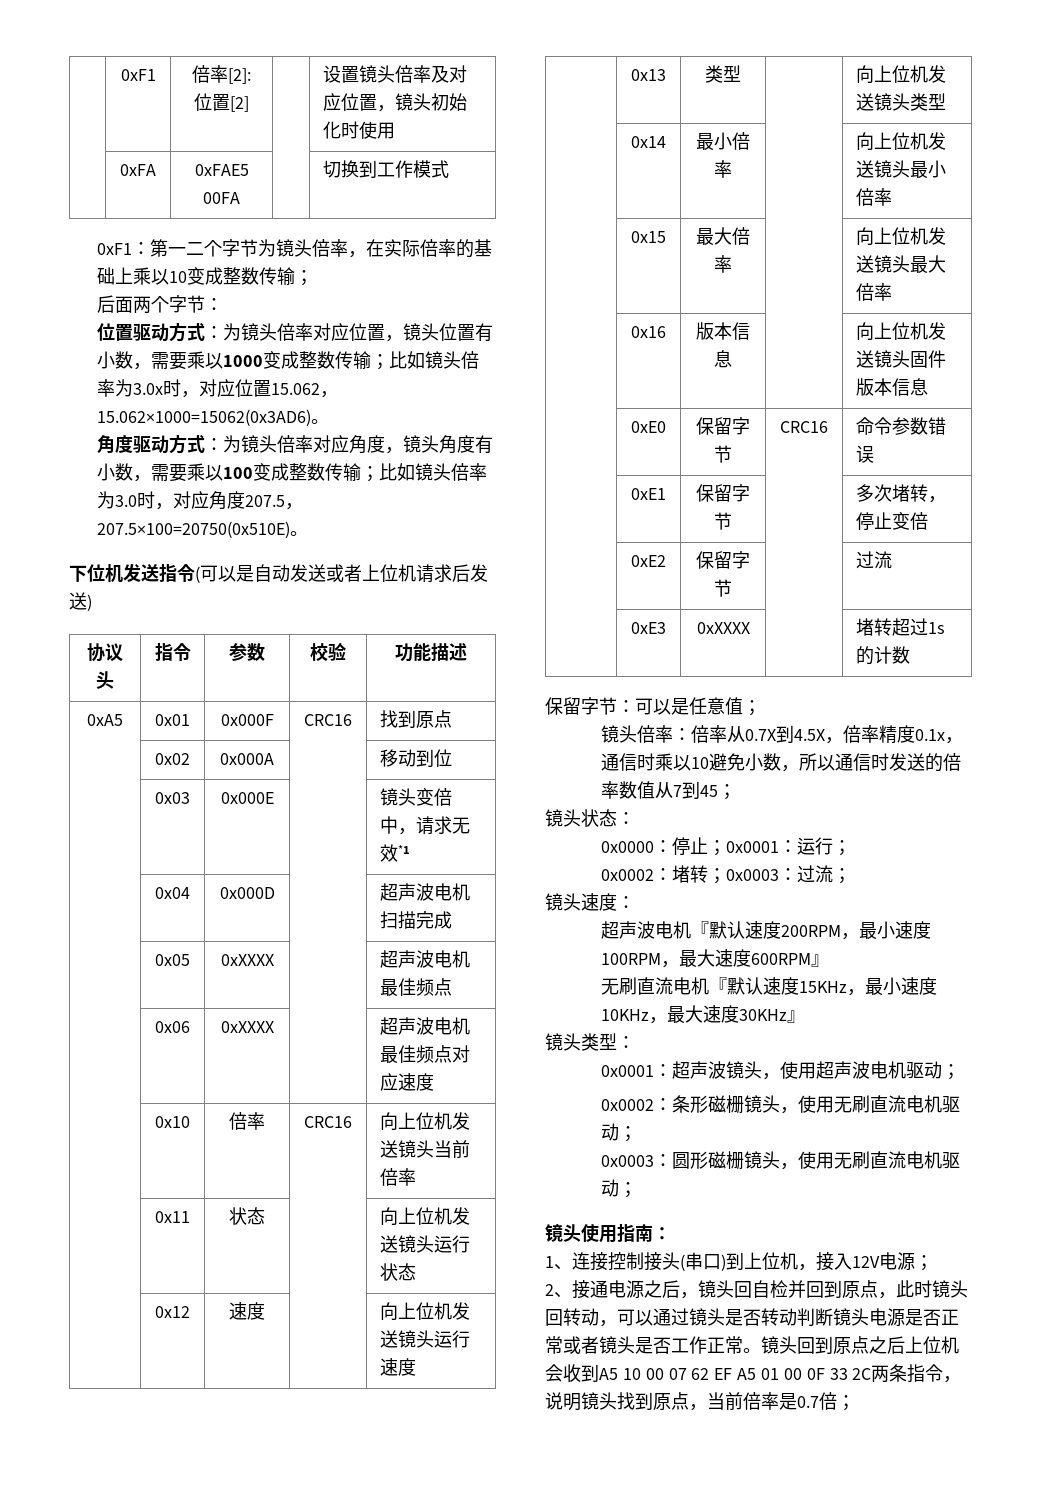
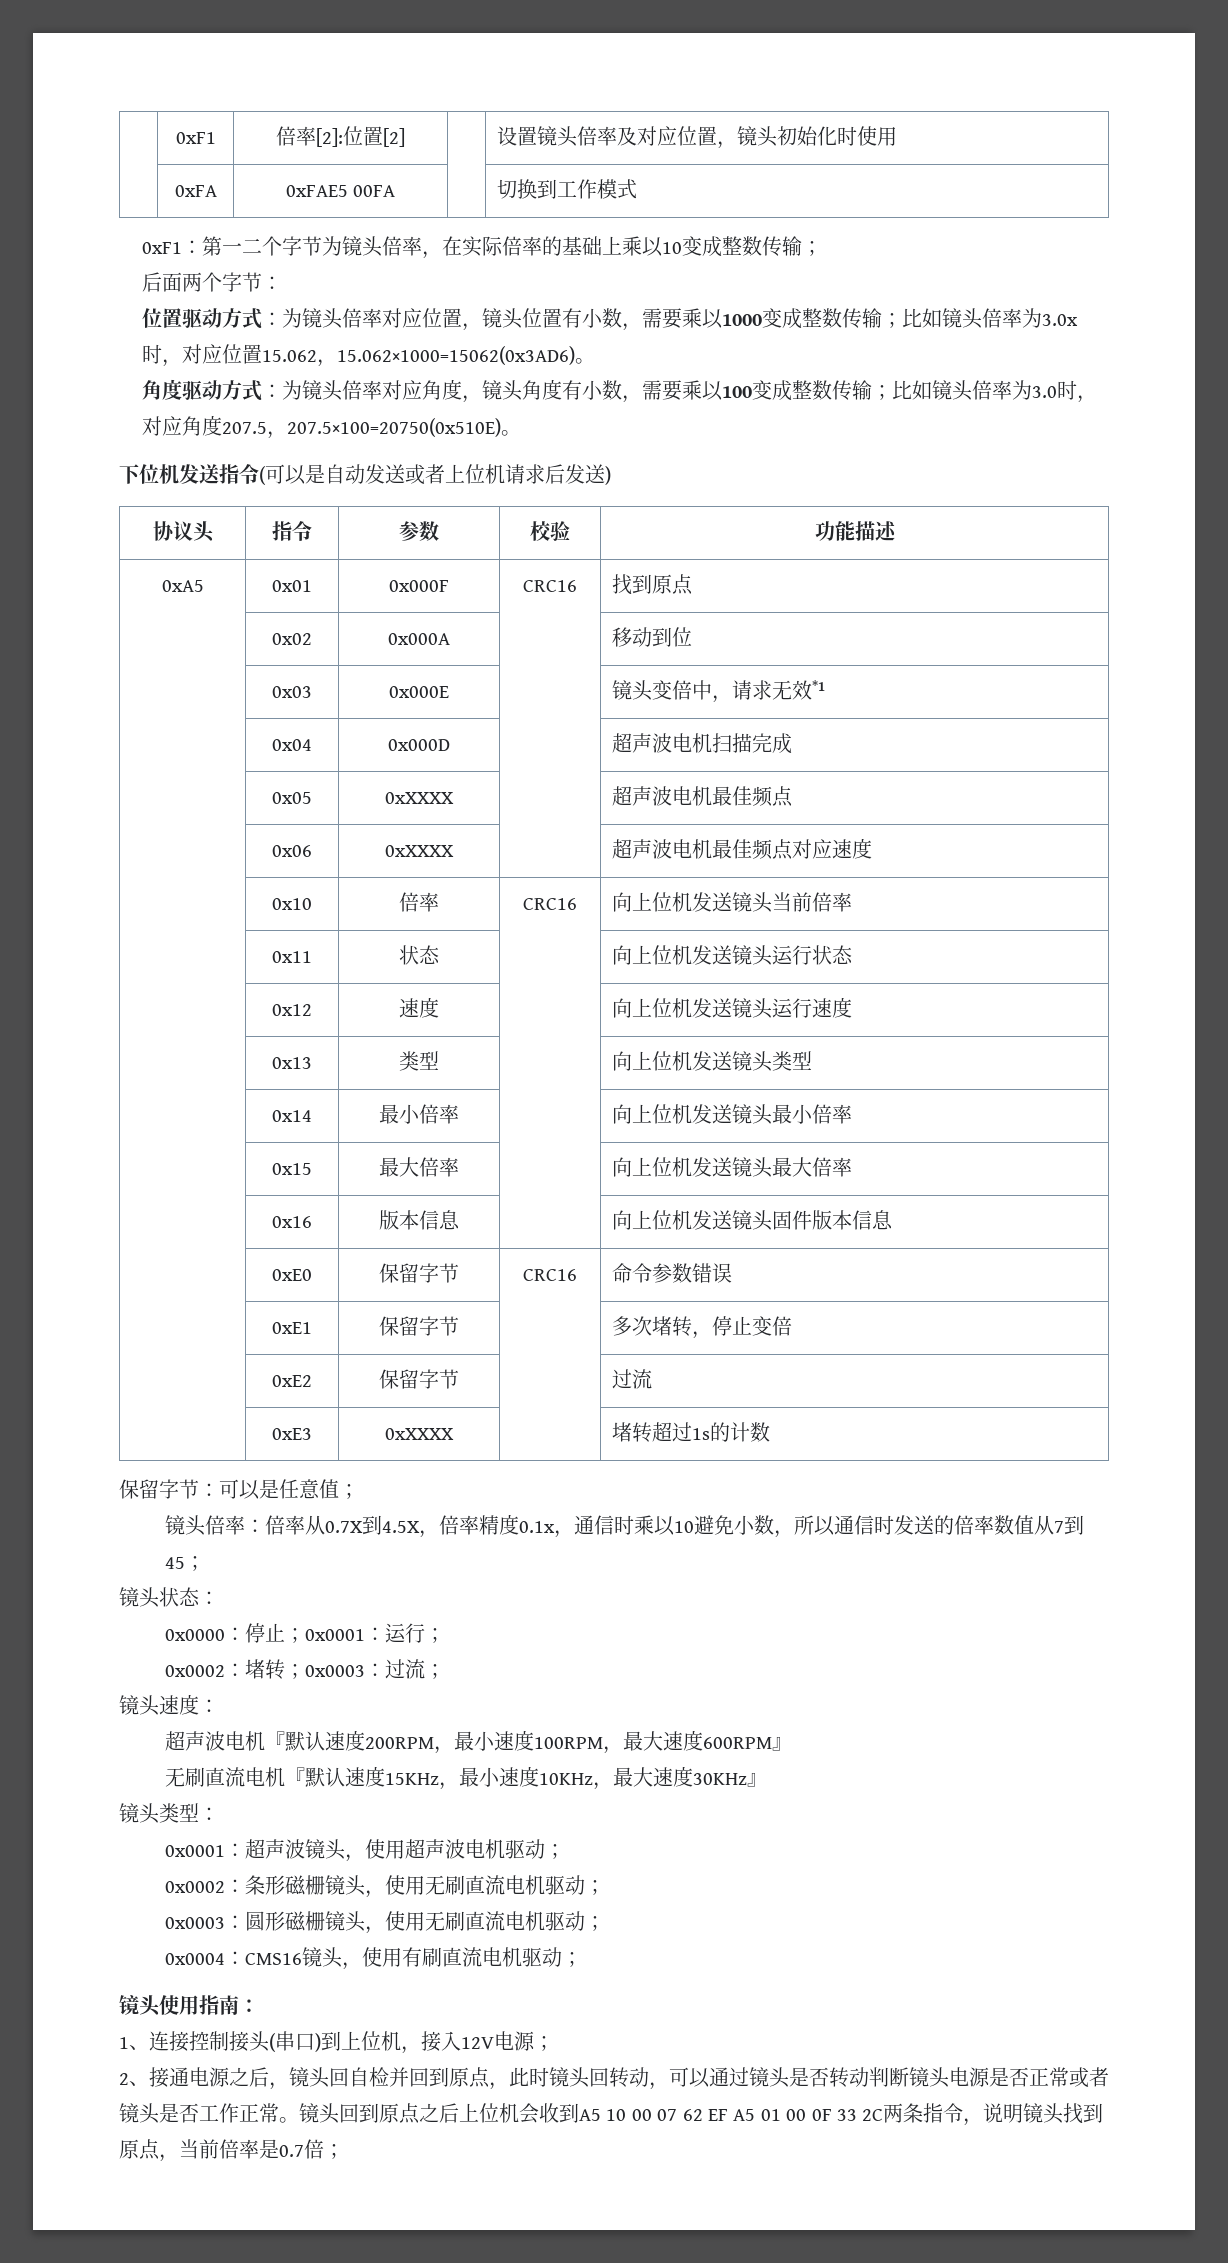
(638, 1190) none -> [165,1947,583,1970] // 0x0004：CMS16镜头，使用有刷直流电机驱动；

